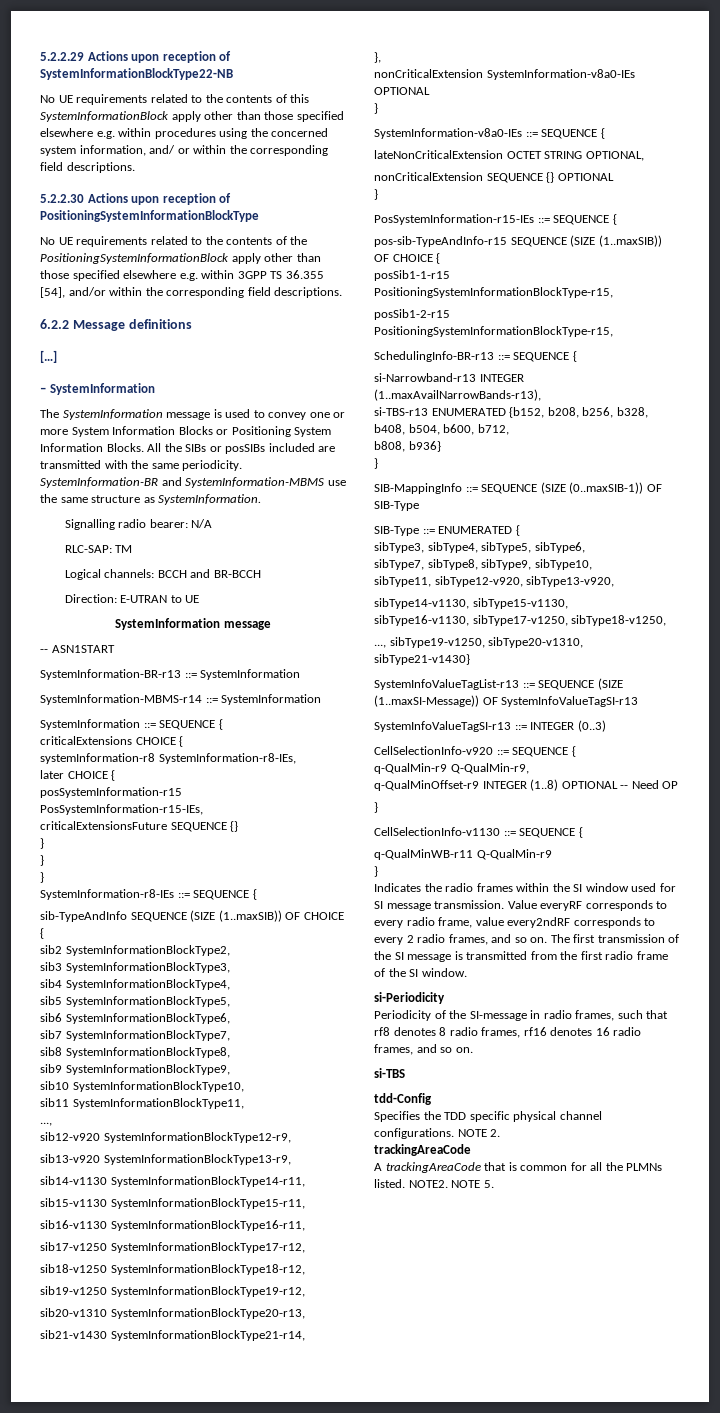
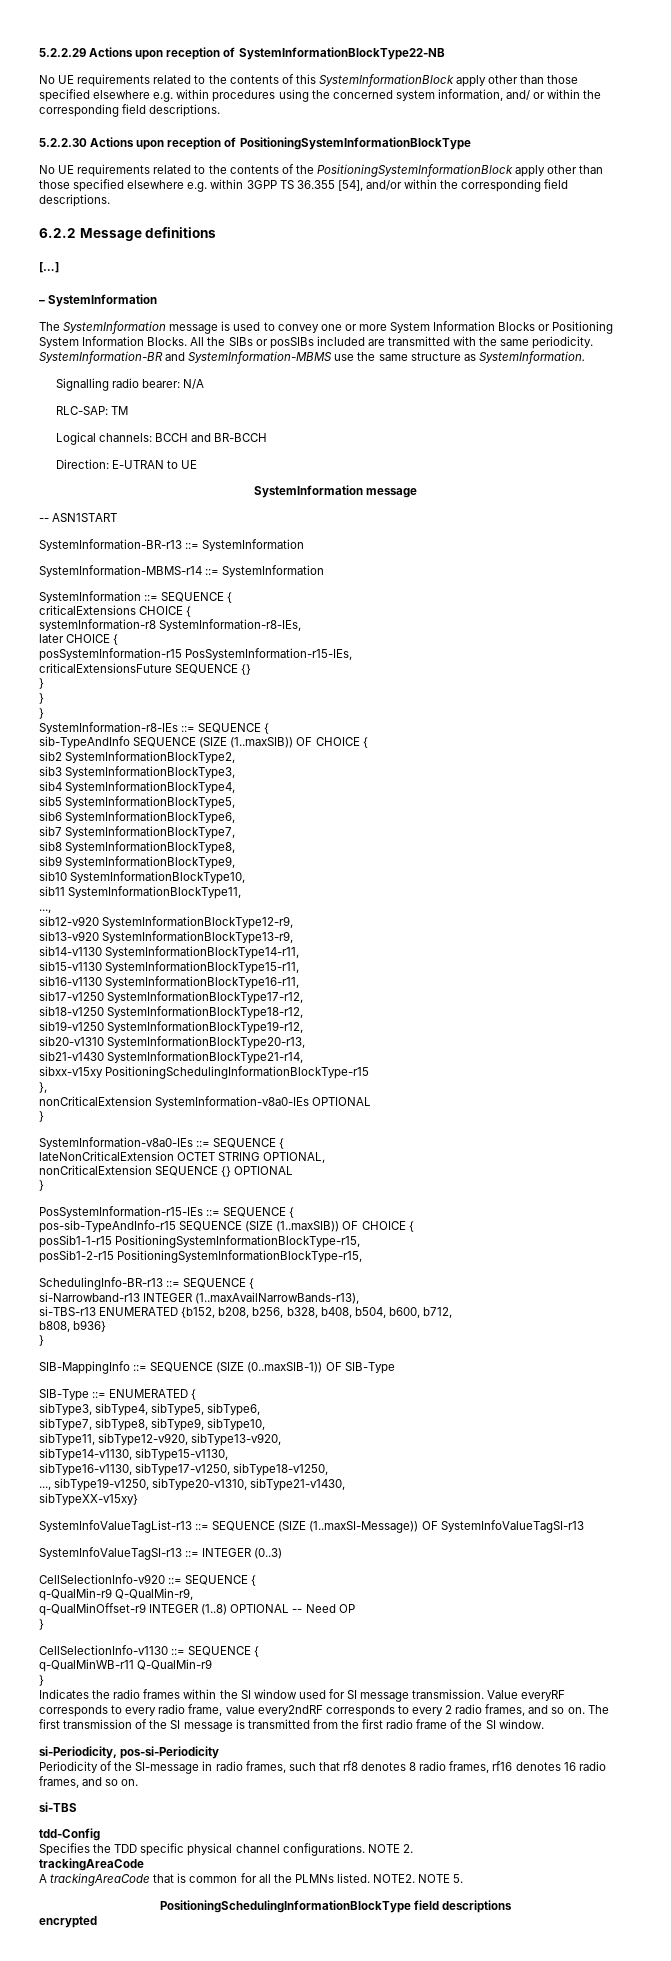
(305, 1335) none -> [39,1066,370,1079] // sibxx-v15xy PositioningSchedulingInformationBlockType-r15
[374,654,470,665] sibType21-v1430} -> [250,1478,346,1491] [39,1493,138,1506] sibType21-v1430, // sibTypeXX-v15xy}
[374,992,445,1004] si-Periodicity -> [39,1746,220,1759] si-Periodicity, pos-si-Periodicity
(494, 1184) none -> [159,1900,513,1913] [39,1916,97,1928] // PositioningSchedulingInformationBlockType field descriptions // encrypted

